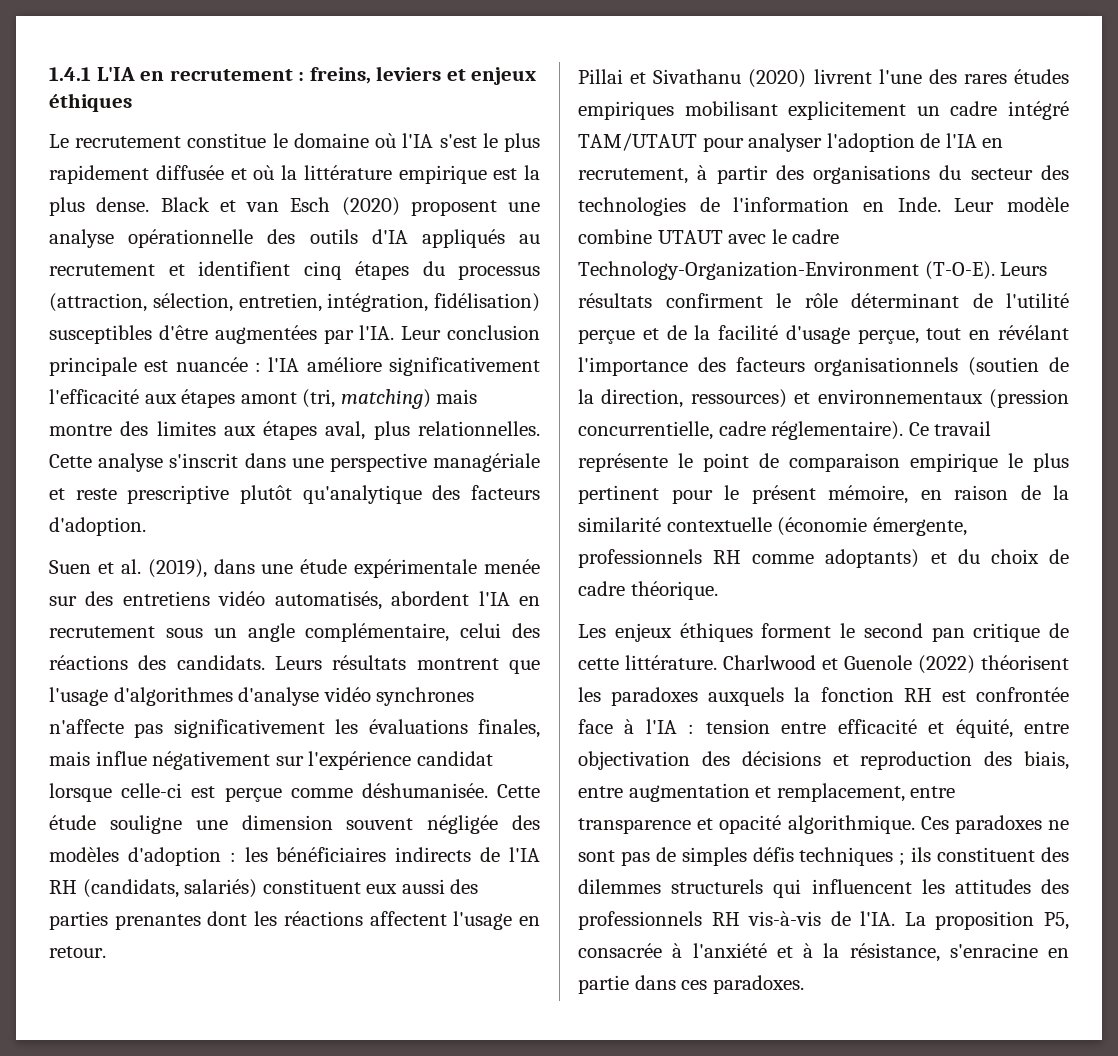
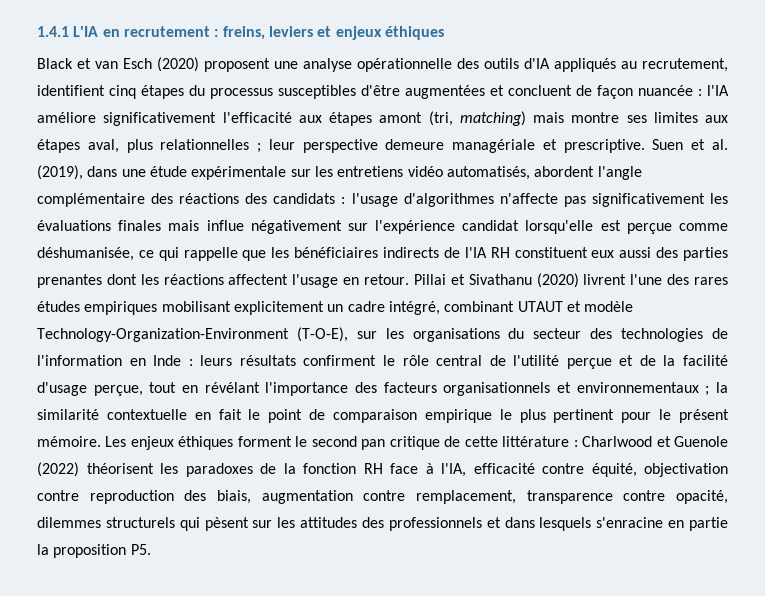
[49,133,540,152] [49,165,540,184] [49,197,150,216] Le recrutement constitue le domaine où l'IA s'est le plus rapidement diffusée et où la littérature empirique est la plus dense. -> (444, 33) none
[49,264,185,276] recrutement et -> [642,58,728,72] recrutement,
[49,293,540,312] [49,325,540,344] [49,357,169,376] (attraction, sélection, entretien, intégration, fidélisation) susceptibles d'être augmentées par l'IA. Leur conclusion principale est -> [278,85,633,99] susceptibles d'être augmentées et concluent de façon
[120,421,149,436] des -> [626,115,647,123] ses
[417,421,540,436] [49,453,540,472] [49,485,540,504] [49,517,146,536] relationnelles. Cette analyse s'inscrit dans une perspective managériale et reste prescriptive plutôt qu'analytique des facteurs d'adoption. // -> [160,139,645,153] relationnelles ; leur perspective demeure managériale et prescriptive.
[484,559,540,574] [49,591,114,606] menée sur des -> [290,166,333,177] sur les
[478,591,540,606] [49,623,540,642] [49,655,540,674] [49,687,475,706] l'IA en recrutement sous un angle complémentaire, celui des réactions des candidats. Leurs résultats montrent que l'usage d'algorithmes d'analyse vidéo synchrones -> [597,166,642,180] [37,193,494,207] l'angle complémentaire des réactions des candidats : l'usage d'algorithmes
[477,719,540,738] finales, -> [118,220,162,231] finales
[49,783,183,802] lorsque celle-ci -> [525,220,594,234] lorsqu'elle
[361,783,540,798] [49,815,540,834] [49,847,236,866] déshumanisée. Cette étude souligne une dimension souvent négligée des modèles d'adoption : -> [37,247,267,261] déshumanisée, ce qui rappelle que
[82,879,258,898] (candidats, salariés) -> (510, 252) none
(106, 952) // -> (410, 279) none
[1008,101,1069,120] [578,133,1004,152] [578,165,804,184] intégré TAM/UTAUT pour analyser l'adoption de l'IA en recrutement, à partir des -> [388,301,634,315] [37,327,404,342] intégré, combinant UTAUT et modèle Technology-Organization-Environment (T-O-E), sur les
[897,197,1069,212] [578,229,840,244] [578,261,1048,280] Inde. Leur modèle combine UTAUT avec le cadre Technology-Organization-Environment (T-O-E). Leurs -> [153,355,233,366] Inde : leurs
[851,293,959,308] déterminant -> [436,355,483,366] central
[968,357,1069,376] [578,389,1069,408] [578,421,992,440] [578,453,668,472] (soutien de la direction, ressources) et environnementaux (pression concurrentielle, cadre réglementaire). Ce travail représente -> [556,382,728,396] [37,409,242,420] et environnementaux ; la similarité contextuelle en fait
[828,485,1069,504] [578,517,967,536] [578,549,1069,568] [578,581,718,600] mémoire, en raison de la similarité contextuelle (économie émergente, professionnels RH comme adoptants) et du choix de cadre théorique. // -> [37,436,101,447] mémoire.
[625,655,717,670] littérature. -> [502,436,578,447] littérature :
[708,687,785,706] auxquels -> [260,463,276,474] de
[941,687,1069,702] [578,719,1069,738] [578,751,1069,770] [578,783,956,802] [578,815,1069,834] [578,847,1069,866] est confrontée face à l'IA : tension entre efficacité et équité, entre objectivation des décisions et reproduction des biais, entre augmentation et remplacement, entre transparence et opacité algorithmique. Ces paradoxes ne sont pas de simples défis techniques ; ils constituent des -> [390,463,728,477] [37,490,728,504] face à l'IA, efficacité contre équité, objectivation contre reproduction des biais, augmentation contre remplacement, transparence contre opacité,
[811,879,912,894] influencent -> [204,517,273,531] pèsent sur
[711,911,1069,930] [578,943,1069,962] [578,975,804,994] RH vis-à-vis de l'IA. La proposition P5, consacrée à l'anxiété et à la résistance, s'enracine en partie dans ces paradoxes. -> [486,517,728,531] [37,544,151,558] et dans lesquels s'enracine en partie la proposition P5.

